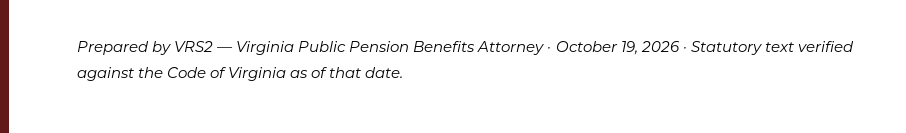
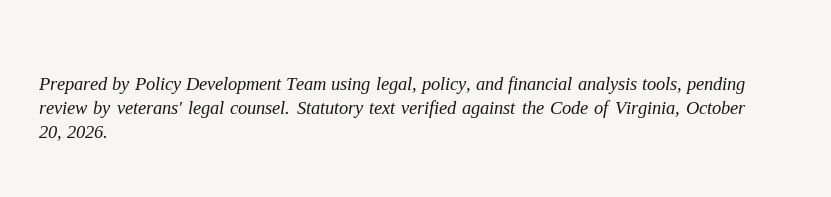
[174,41,687,55] VRS2 — Virginia Public Pension Benefits Attorney · October 19, 2026 · -> [133,76,745,94] [39,101,291,118] Policy Development Team using legal, policy, and financial analysis tools, pending review by veterans' legal counsel.
[228,67,404,81] Virginia as of that date. -> [614,101,746,118] [39,126,108,141] Virginia, October 20, 2026.

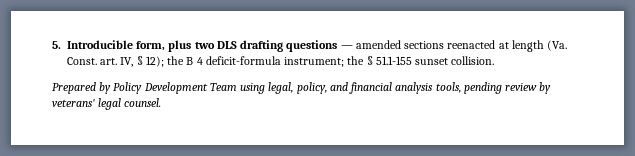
(38, 85) none -> [52,40,568,52] [67,56,495,67] 5. Introducible form, plus two DLS drafting questions — amended sections reenacted at length (Va. Const. art. IV, § 12); the B 4 deficit-formula instrument; the § 51.1-155 sunset collision. //
[296,100,746,118] [39,126,108,141] Statutory text verified against the Code of Virginia, October 20, 2026. -> (162, 102) none

